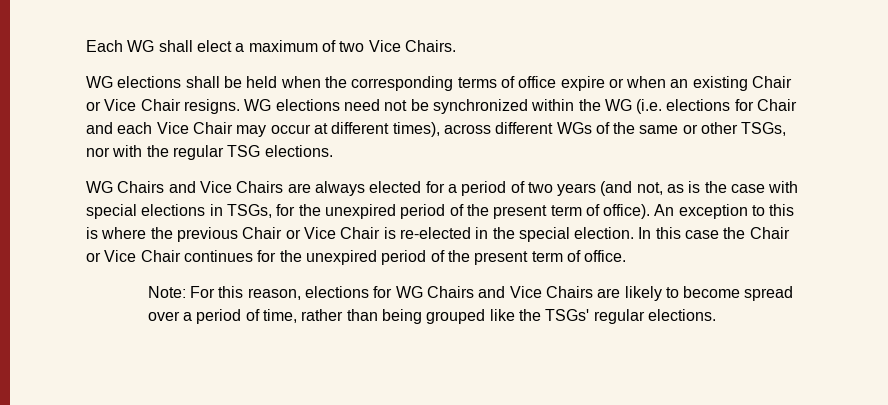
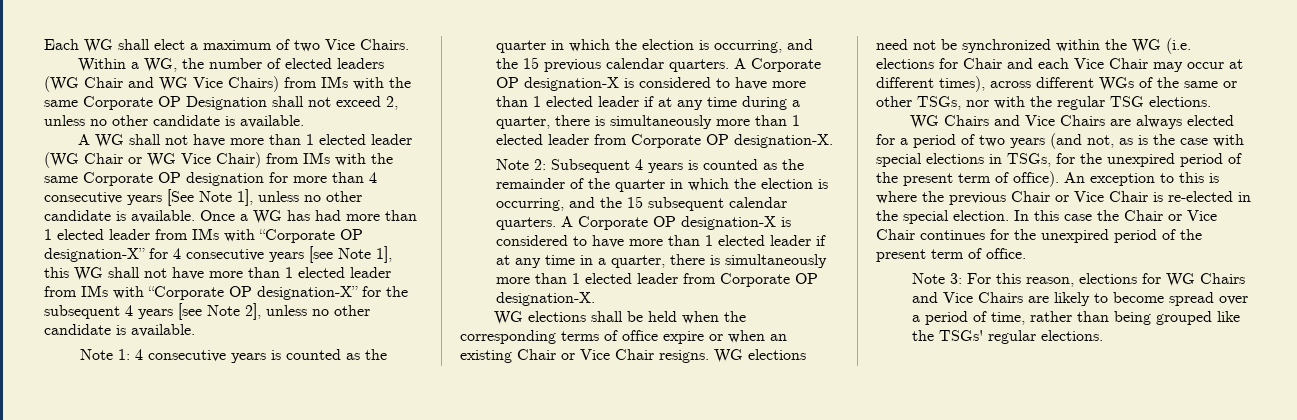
(456, 46) none -> [78,58,385,72] [44,76,411,92] [44,96,398,110] [44,115,304,128] [78,134,413,148] [44,152,393,168] [44,172,377,186] [44,189,362,206] [44,210,417,224] [44,228,363,243] [44,246,392,263] [44,267,391,281] [44,285,408,300] [44,303,370,320] [44,324,195,337] [80,349,388,363] [496,39,814,53] [496,57,822,72] [496,77,807,91] [496,96,801,110] [496,115,801,129] [496,134,834,148] [496,159,805,173] [496,178,829,192] [496,196,788,211] [496,216,792,230] [496,235,827,248] [496,254,828,268] [496,273,819,287] [496,292,596,306] // Within a WG, the number of elected leaders (WG Chair and WG Vice Chairs) from IMs with the same Corporate OP Designation shall not exceed 2, unless no other candidate is available. // A WG shall not have more than 1 elected leader (WG Chair or WG Vice Chair) from IMs with the same Corporate OP designation for more than 4 consecutive years [See Note 1], unless no other candidate is available. Once a WG has had more than 1 elected leader from IMs with “Corporate OP designation-X” for 4 consecutive years [see Note 1], this WG shall not have more than 1 elected leader from IMs with “Corporate OP designation-X” for the subsequent 4 years [see Note 2], unless no other candidate is available. // Note 1: 4 consecutive years is counted as the quarter in which the election is occurring, and the 15 previous calendar quarters. A Corporate OP designation-X is considered to have more than 1 elected leader if at any time during a quarter, there is simultaneously more than 1 elected leader from Corporate OP designation-X. // Note 2: Subsequent 4 years is counted as the remainder of the quarter in which the election is occurring, and the 15 subsequent calendar quarters. A Corporate OP designation-X is considered to have more than 1 elected leader if at any time in a quarter, there is simultaneously more than 1 elected leader from Corporate OP designation-X.
[147,286,186,298] Note: -> [912,273,963,284] Note 3:

